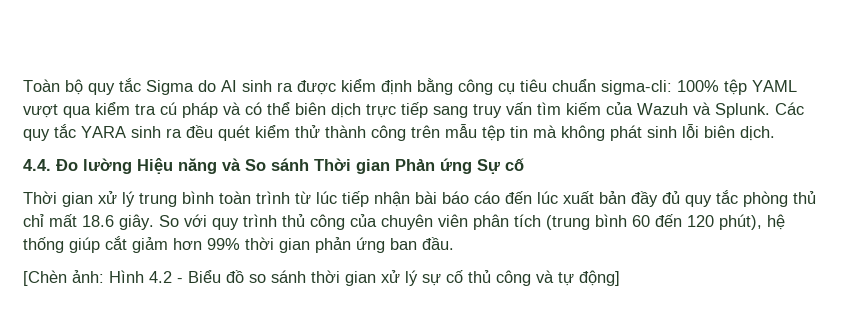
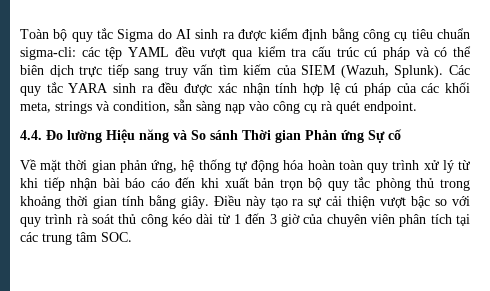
[677,80,719,92] 100% -> [81,47,100,57] các
(797, 86) none -> [174,46,195,57] đều
(156, 109) none -> [312,46,359,57] cấu trúc
[637,102,770,118] Wazuh và Splunk. -> [301,65,444,78] SIEM (Wazuh, Splunk).
[218,124,775,141] quét kiểm thử thành công trên mẫu tệp tin mà không phát sinh lỗi biên dịch. -> [184,82,470,96] [20,99,417,114] được xác nhận tính hợp lệ cú pháp của các khối meta, strings và condition, sẵn sàng nạp vào công cụ rà quét endpoint.
[23,191,337,207] Thời gian xử lý trung bình toàn trình từ lúc -> [20,159,471,173] [20,178,38,188] Về mặt thời gian phản ứng, hệ thống tự động hóa hoàn toàn quy trình xử lý từ khi
[537,191,558,204] lúc -> [200,178,219,188] khi
[631,191,680,207] đầy đủ -> [279,178,323,190] trọn bộ
[23,214,345,230] chỉ mất 18.6 giây. So với quy trình thủ công -> [440,179,470,191] [20,195,470,209] [20,213,300,227] trong khoảng thời gian tính bằng giây. Điều này tạo ra sự cải thiện vượt bậc so với quy trình rà soát thủ công kéo dài từ 1 đến 3 giờ
[546,214,785,230] [23,236,454,253] [23,270,620,286] (trung bình 60 đến 120 phút), hệ thống giúp cắt giảm hơn 99% thời gian phản ứng ban đầu. // [Chèn ảnh: Hình 4.2 - Biểu đồ so sánh thời gian xử lý sự cố thủ công và tự động] -> [455,214,470,226] [20,232,132,245] tại các trung tâm SOC.

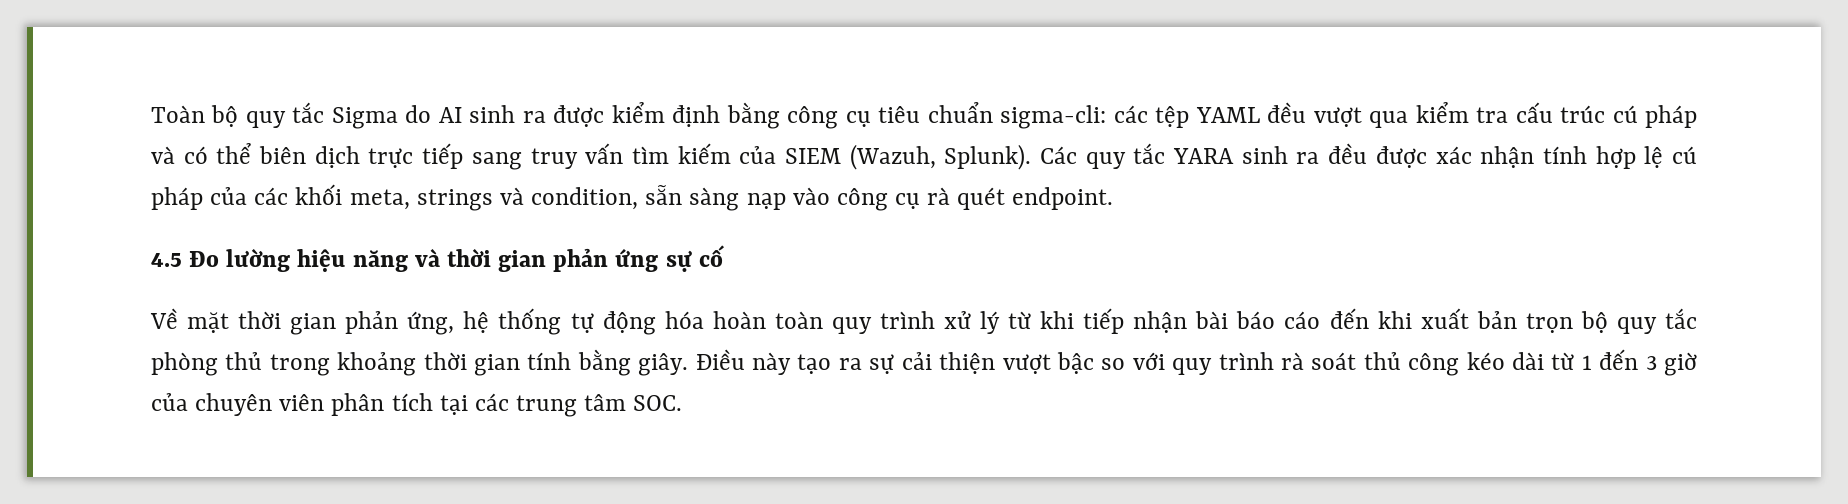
[20,130,42,140] 4.4. -> [151,253,182,267] 4.5
[106,129,135,143] Hiệu -> [297,249,346,272] hiệu
[191,130,385,143] So sánh Thời gian Phản ứng Sự -> [446,248,692,272] thời gian phản ứng sự

